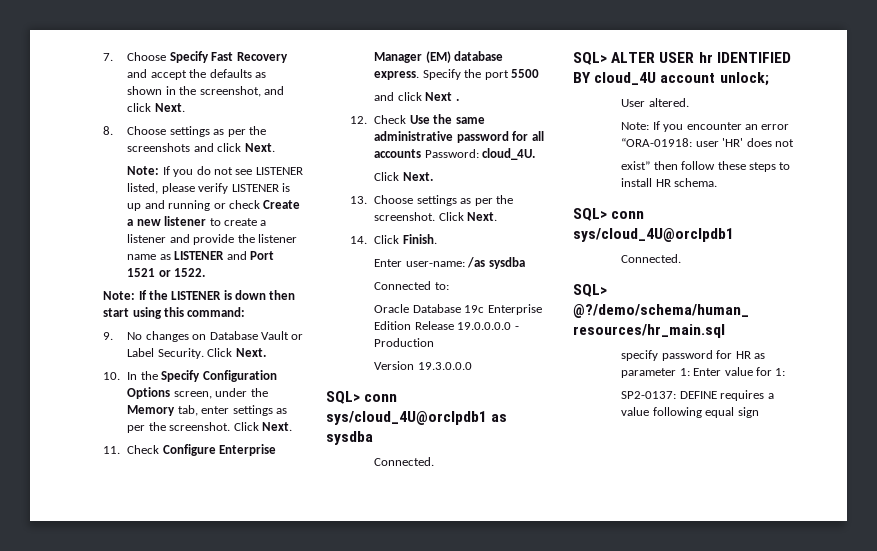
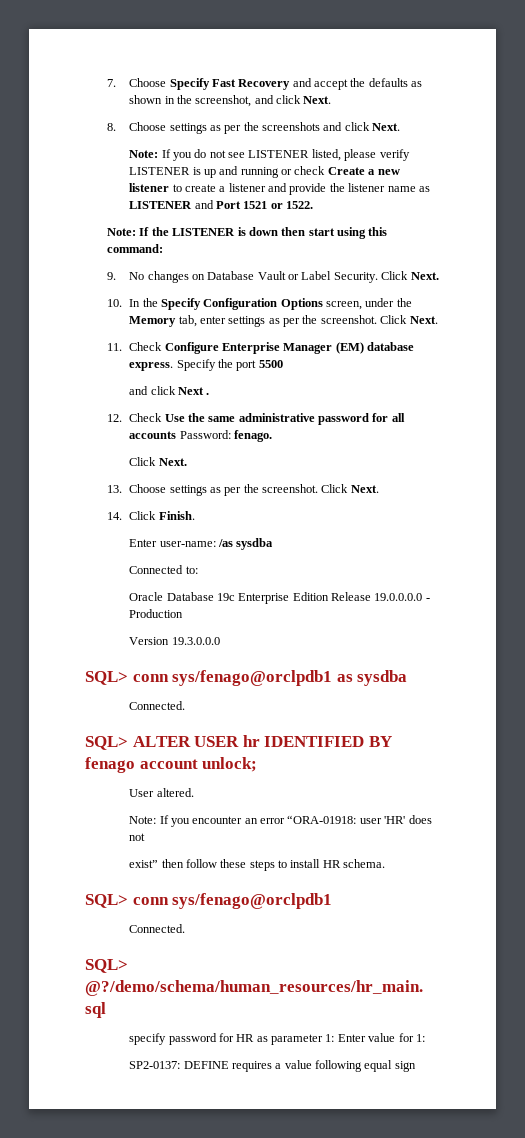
[482,148,536,160] cloud_4U. -> [233,430,272,442] fenago.
[326,411,487,425] sys/cloud_4U@orclpdb1 -> [172,670,333,686] sys/fenago@orclpdb1
[594,72,657,85] cloud_4U -> [85,757,135,773] fenago
[573,228,734,242] sys/cloud_4U@orclpdb1 -> [172,893,333,909] sys/fenago@orclpdb1

